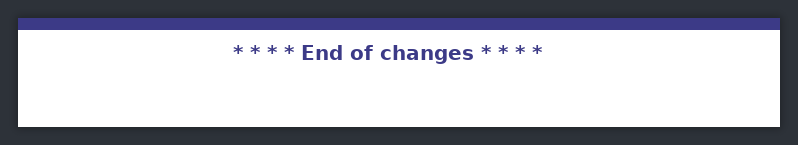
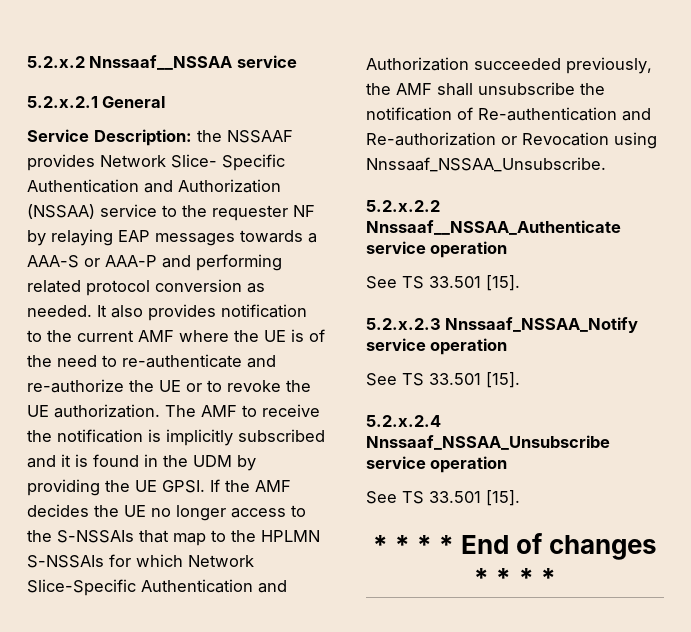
(233, 52) none -> [27,55,297,70] [27,96,166,108] [27,129,293,146] [27,154,285,171] [27,179,281,193] [27,204,315,221] [27,229,317,246] [27,254,282,271] [27,279,265,296] [27,304,307,321] [27,329,325,342] [27,354,276,368] [27,379,311,393] [27,404,320,418] [27,429,325,446] [27,454,256,471] [27,479,291,496] [27,504,306,521] [27,530,320,546] [27,554,254,568] [27,579,287,596] [366,57,652,74] [366,82,605,96] [366,107,651,121] [366,132,657,149] [366,157,606,172] [366,200,440,212] [366,220,621,235] [366,241,508,258] [366,275,520,291] [366,317,639,333] [366,338,508,355] [366,372,520,388] [366,415,441,427] [366,435,610,450] [366,456,508,473] [366,490,520,506] 5.2.x.2 Nnssaaf__NSSAA service // 5.2.x.2.1 General // Service Description: the NSSAAF provides Network Slice- Specific Authentication and Authorization (NSSAA) service to the requester NF by relaying EAP messages towards a AAA-S or AAA-P and performing related protocol conversion as needed. It also provides notification to the current AMF where the UE is of the need to re-authenticate and re-authorize the UE or to revoke the UE authorization. The AMF to receive the notification is implicitly subscribed and it is found in the UDM by providing the UE GPSI. If the AMF decides the UE no longer access to the S-NSSAIs that map to the HPLMN S-NSSAIs for which Network Slice-Specific Authentication and Authorization succeeded previously, the AMF shall unsubscribe the notification of Re-authentication and Re-authorization or Revocation using Nnssaaf_NSSAA_Unsubscribe. // 5.2.x.2.2 Nnssaaf__NSSAA_Authenticate service operation // See TS 33.501 [15]. // 5.2.x.2.3 Nnssaaf_NSSAA_Notify service operation // See TS 33.501 [15]. // 5.2.x.2.4 Nnssaaf_NSSAA_Unsubscribe service operation // See TS 33.501 [15]. //

